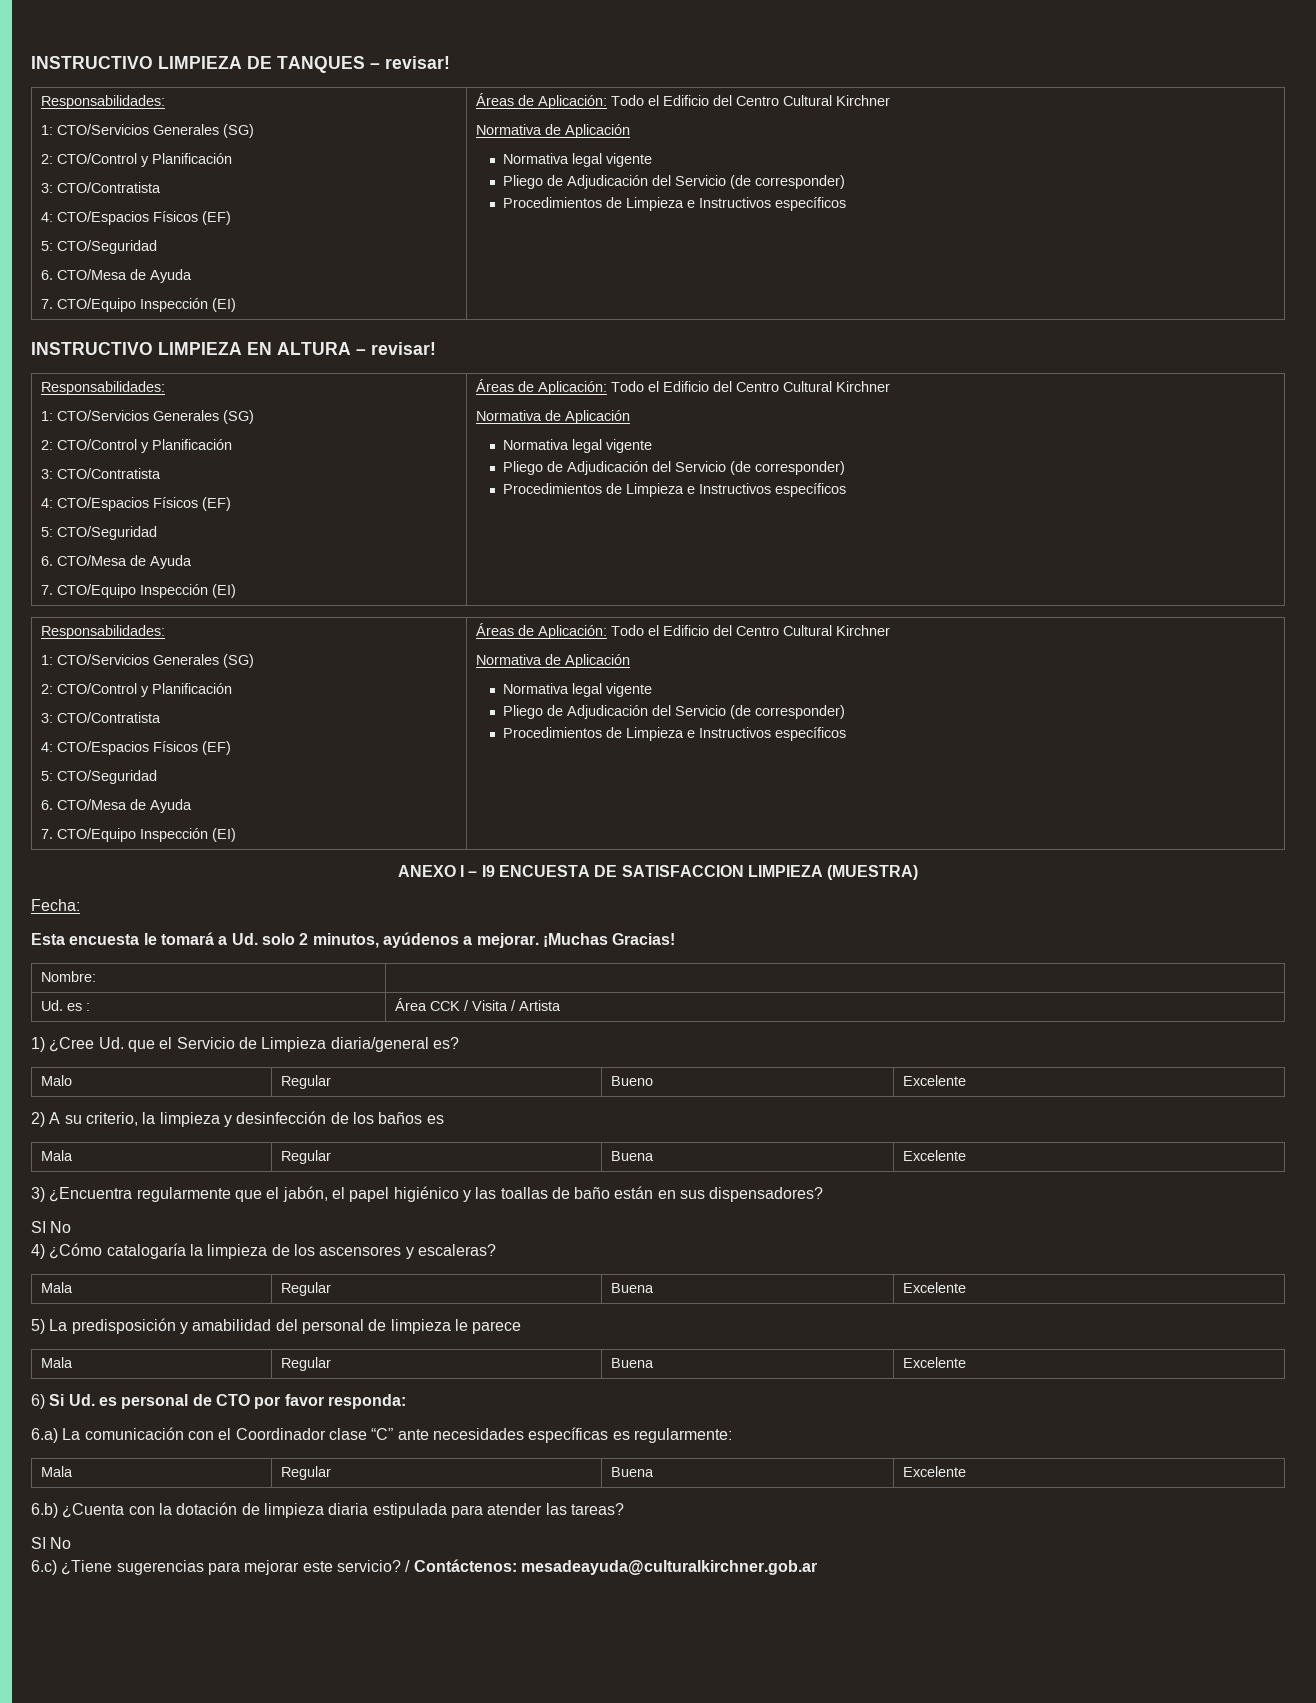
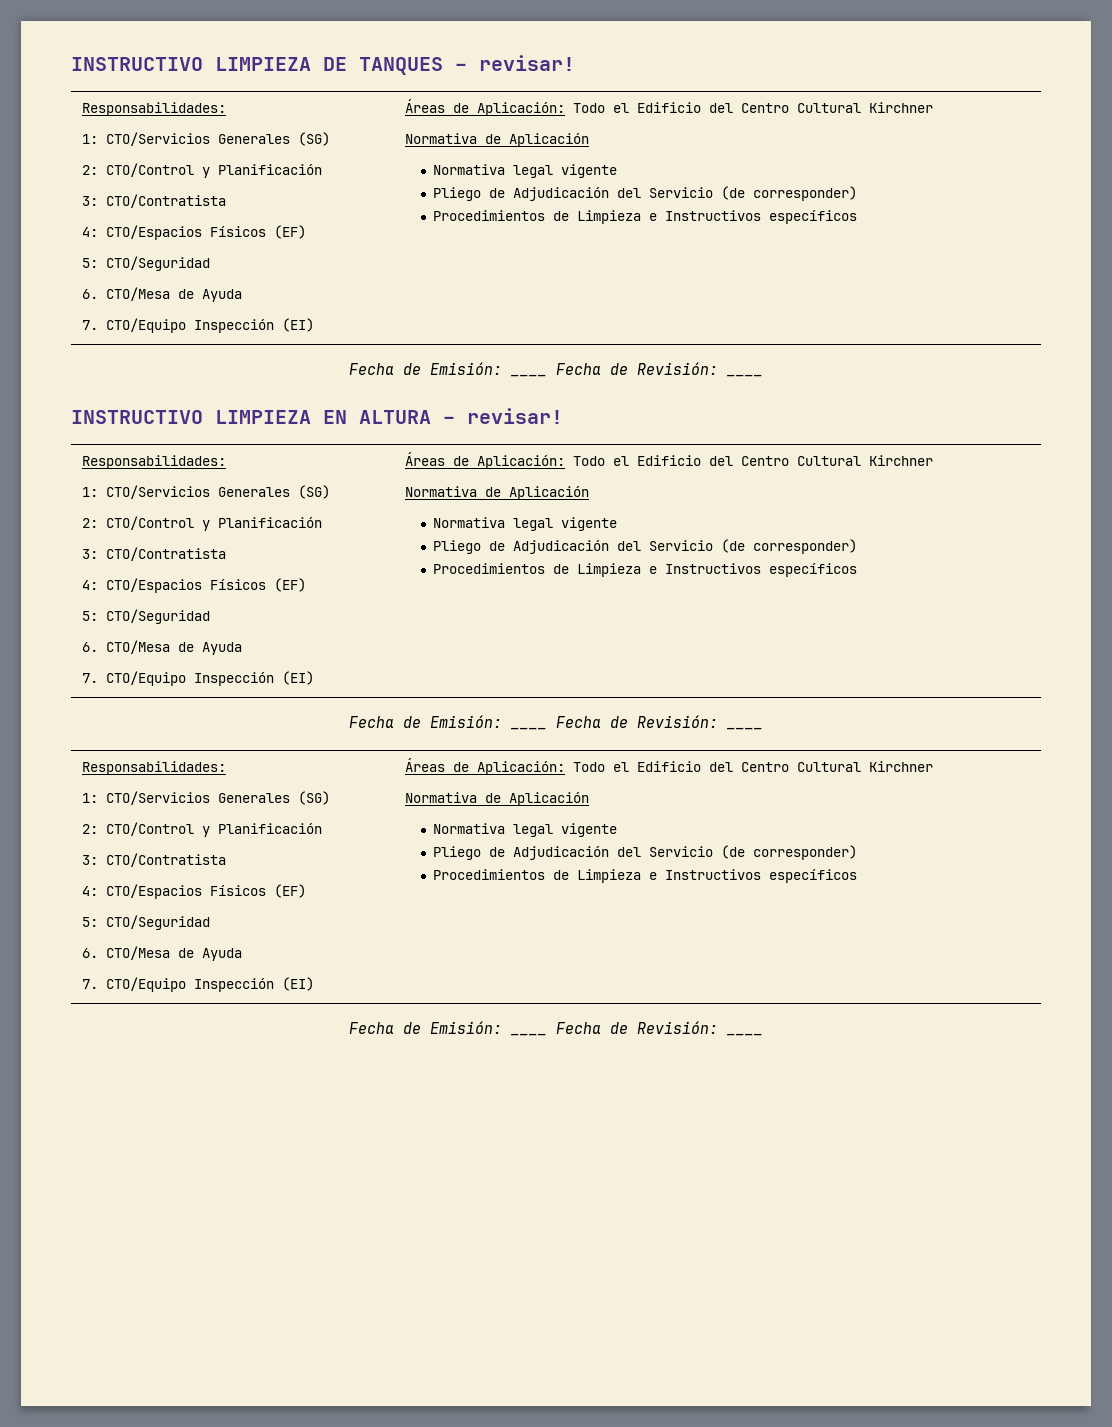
(847, 204) none -> [349,362,763,377] // Fecha de Emisión: ____ Fecha de Revisión: ____
(847, 490) none -> [349,715,763,730] // Fecha de Emisión: ____ Fecha de Revisión: ____
[397,865,919,880] [31,899,80,911] [31,932,676,948] [40,971,96,982] [40,1000,90,1011] [394,998,561,1011] [31,1037,459,1052] [40,1075,72,1086] [280,1075,331,1089] [610,1076,653,1086] [902,1075,966,1086] [31,1111,444,1127] [40,1150,73,1161] [280,1150,331,1164] [610,1151,654,1161] [902,1150,966,1161] [31,1186,824,1202] [31,1221,72,1233] [31,1243,496,1259] [40,1282,73,1293] [280,1282,331,1296] [610,1283,654,1293] [902,1282,966,1293] [31,1318,522,1334] [40,1357,73,1368] [280,1357,331,1371] [610,1358,654,1368] [902,1357,966,1368] [31,1394,406,1409] [31,1427,732,1443] [40,1466,73,1477] [280,1466,331,1480] [610,1467,654,1477] [902,1466,966,1477] [31,1502,624,1518] [31,1537,72,1549] [31,1559,817,1575] ANEXO I – I9 ENCUESTA DE SATISFACCION LIMPIEZA (MUESTRA) // Fecha: // Esta encuesta le tomará a Ud. solo 2 minutos, ayúdenos a mejorar. ¡Muchas Gracias! // Nombre: | // Ud. es : | Área CCK / Visita / Artista // 1) ¿Cree Ud. que el Servicio de Limpieza diaria/general es? // Malo | Regular | Bueno | Excelente // 2) A su criterio, la limpieza y desinfección de los baños es // Mala | Regular | Buena | Excelente // 3) ¿Encuentra regularmente que el jabón, el papel higiénico y las toallas de baño están en sus dispensadores? // SI No // 4) ¿Cómo catalogaría la limpieza de los ascensores y escaleras? // Mala | Regular | Buena | Excelente // 5) La predisposición y amabilidad del personal de limpieza le parece // Mala | Regular | Buena | Excelente // 6) Si Ud. es personal de CTO por favor responda: // 6.a) La comunicación con el Coordinador clase “C” ante necesidades específicas es regularmente: // Mala | Regular | Buena | Excelente // 6.b) ¿Cuenta con la dotación de limpieza diaria estipulada para atender las tareas? // SI No // 6.c) ¿Tiene sugerencias para mejorar este servicio? / Contáctenos: mesadeayuda@culturalkirchner.gob.ar -> [349,1021,763,1036] Fecha de Emisión: ____ Fecha de Revisión: ____

